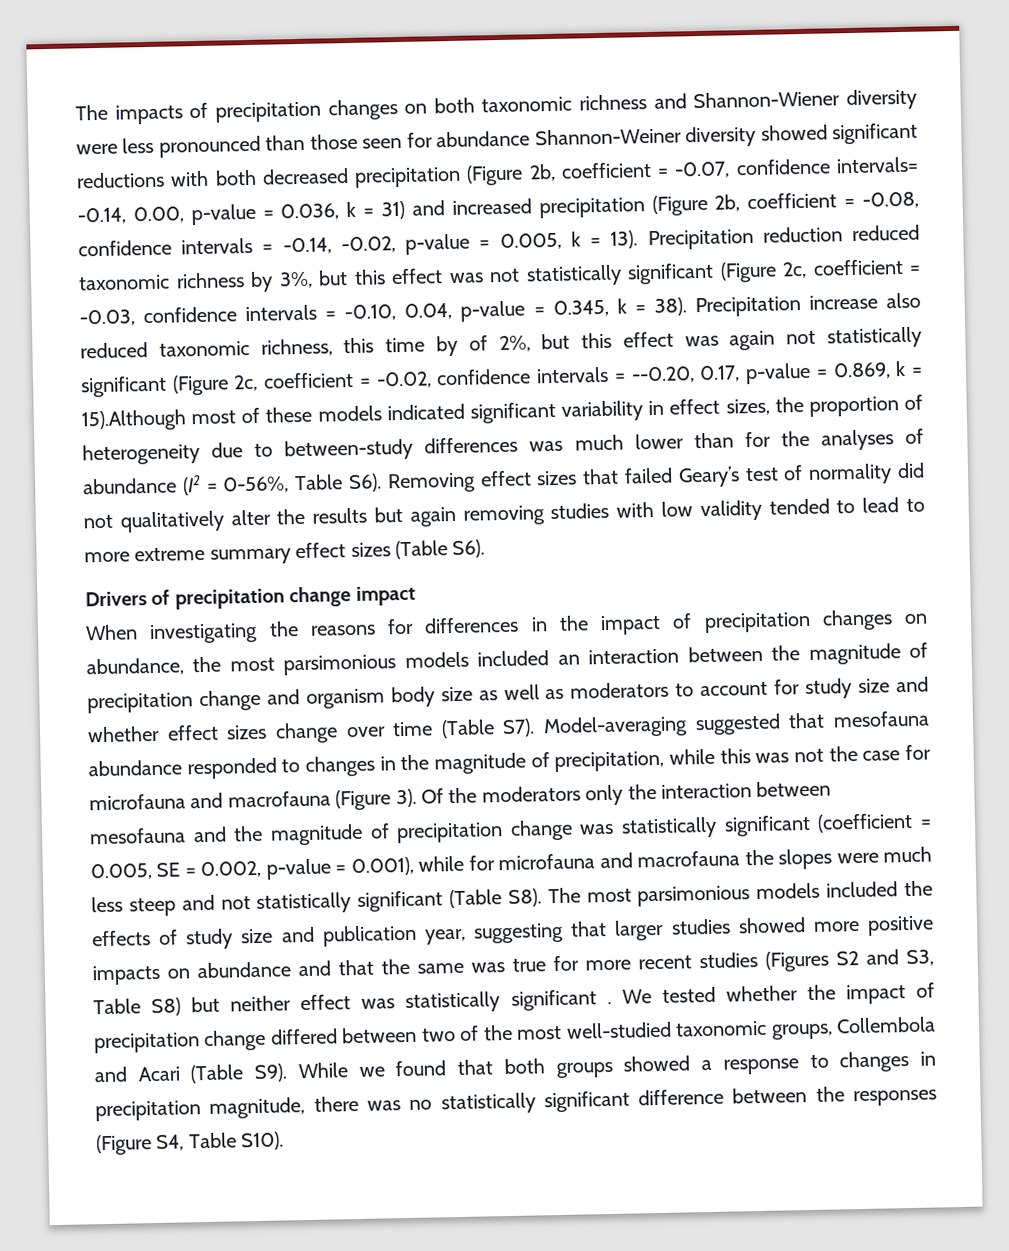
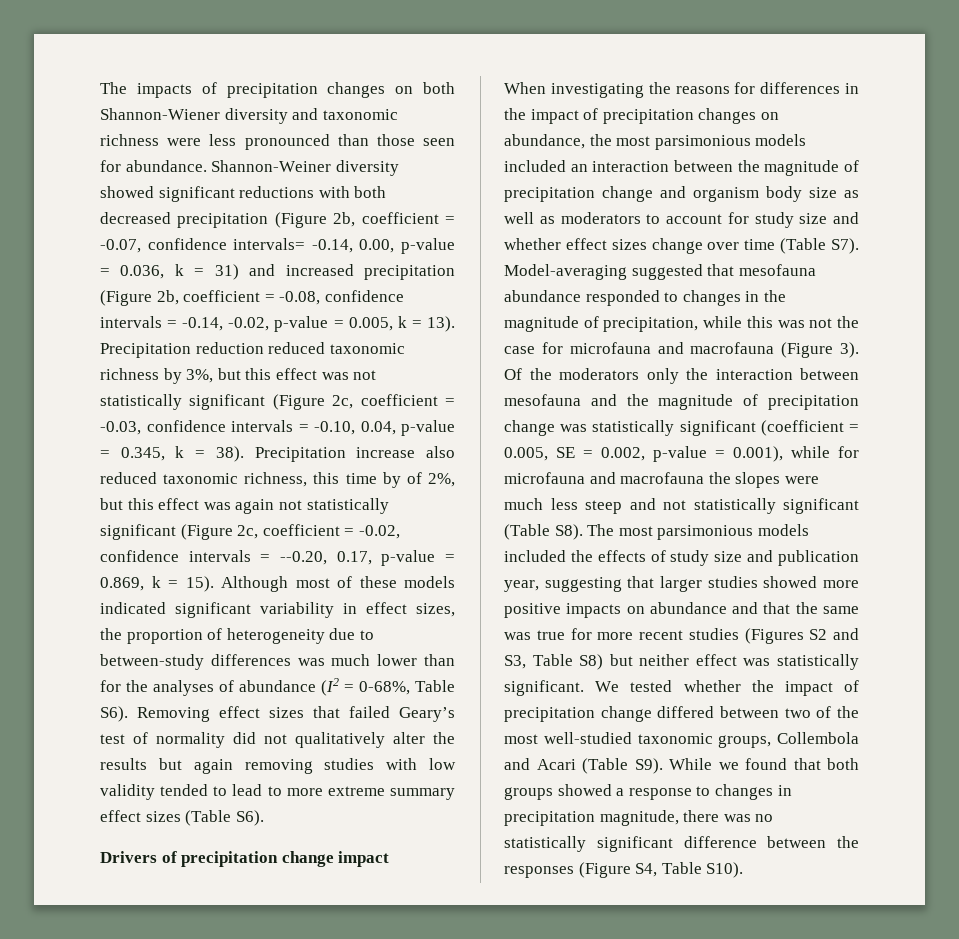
[481,88,917,113] taxonomic richness and Shannon-Wiener diversity -> [100,108,398,124] [100,134,159,146] Shannon-Wiener diversity and taxonomic richness
[436,130,531,148] abundance -> [125,160,207,172] abundance.
[81,409,187,432] 15).Although -> [185,576,288,592] 15). Although
[223,476,290,494] 0-56%, -> [359,681,410,695] 0-68%,
[510,989,612,1011] significant . -> [504,680,584,696] significant.

